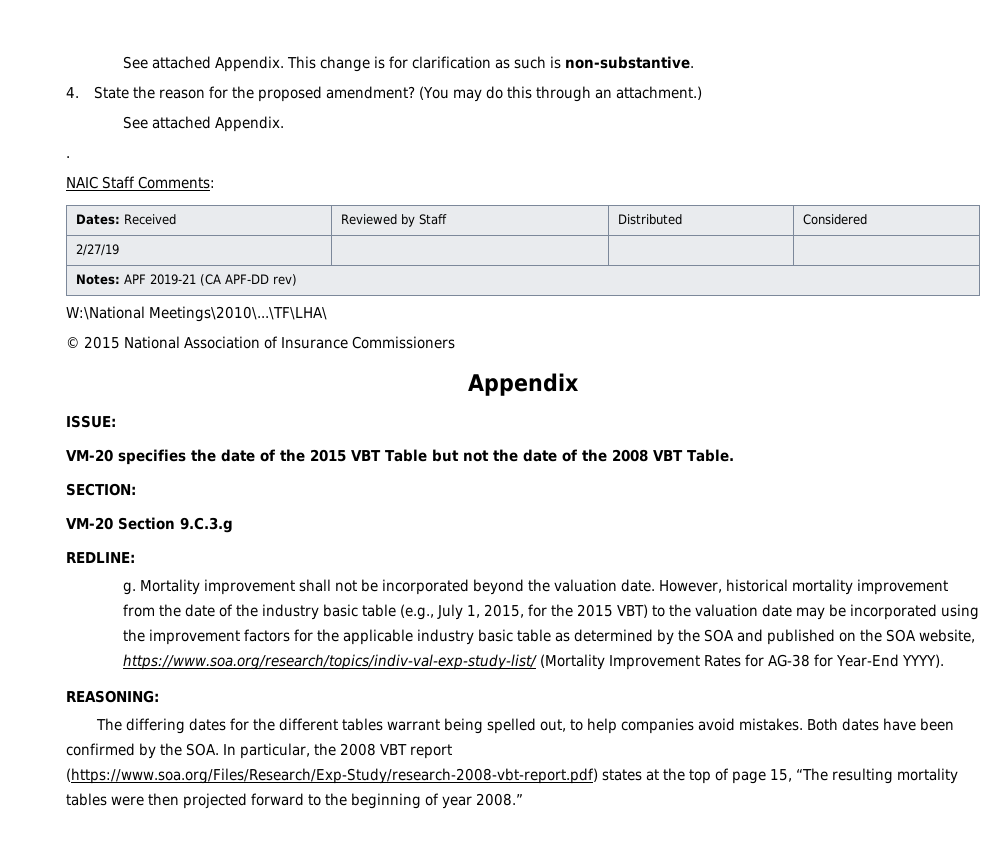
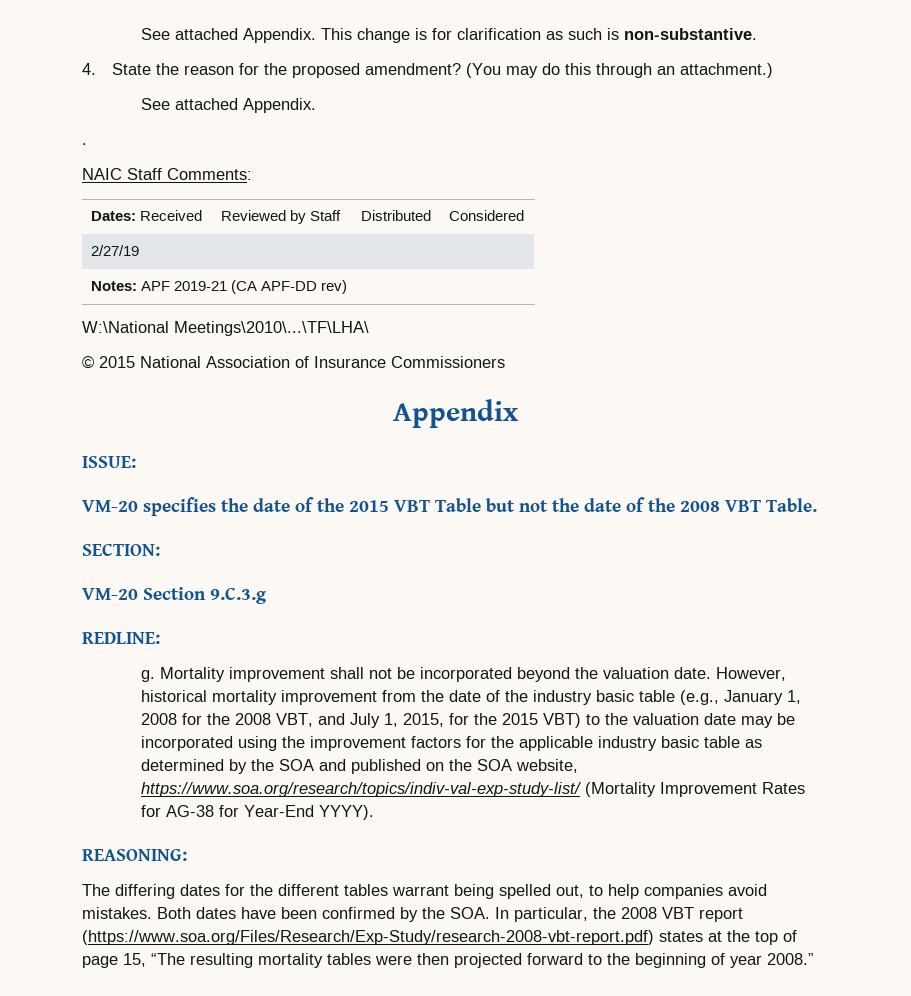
(434, 612) none -> [724,690,802,705] [141,713,346,727] January 1, 2008 for the 2008 VBT, and

